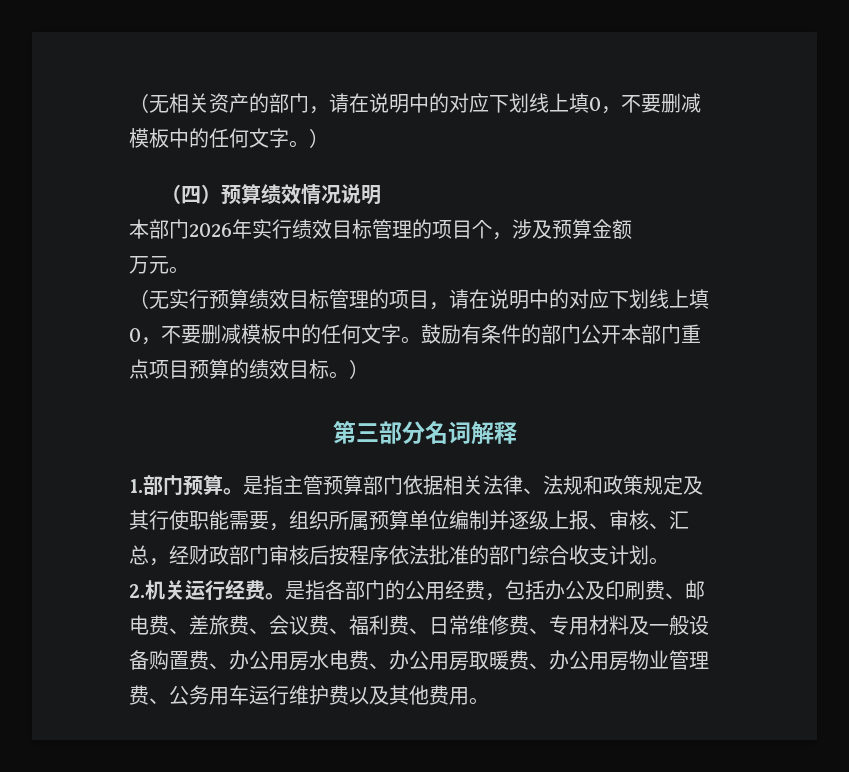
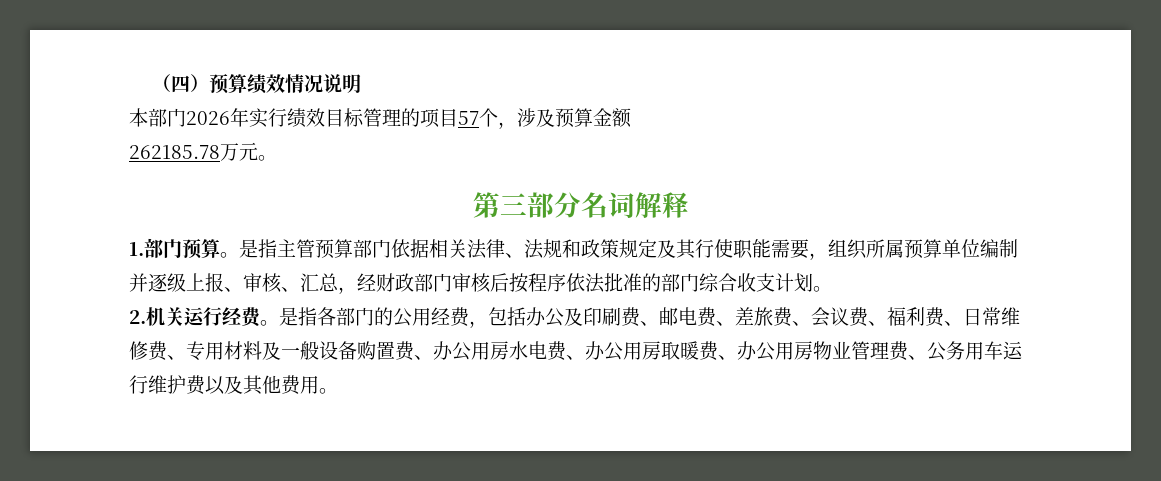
[129,93,701,114] [129,128,329,148] [161,184,182,204] （无相关资产的部门，请在说明中的对应下划线上填0，不要删减模板中的任何文字。） // （ -> [152,74,172,92] （
(472, 229) none -> [458,111,479,125] 57
(632, 229) none -> [129,145,220,159] 262185.78
[129,289,709,310] [129,324,701,345] [129,359,369,379] // （无实行预算绩效目标管理的项目，请在说明中的对应下划线上填0，不要删减模板中的任何文字。鼓励有条件的部门公开本部门重点项目预算的绩效目标。） -> (277, 158) none

